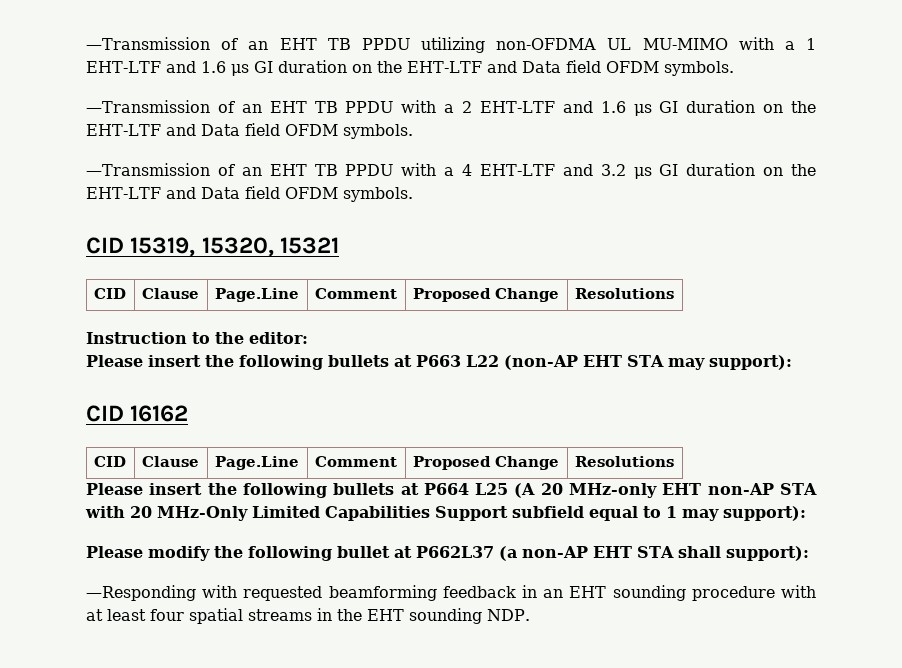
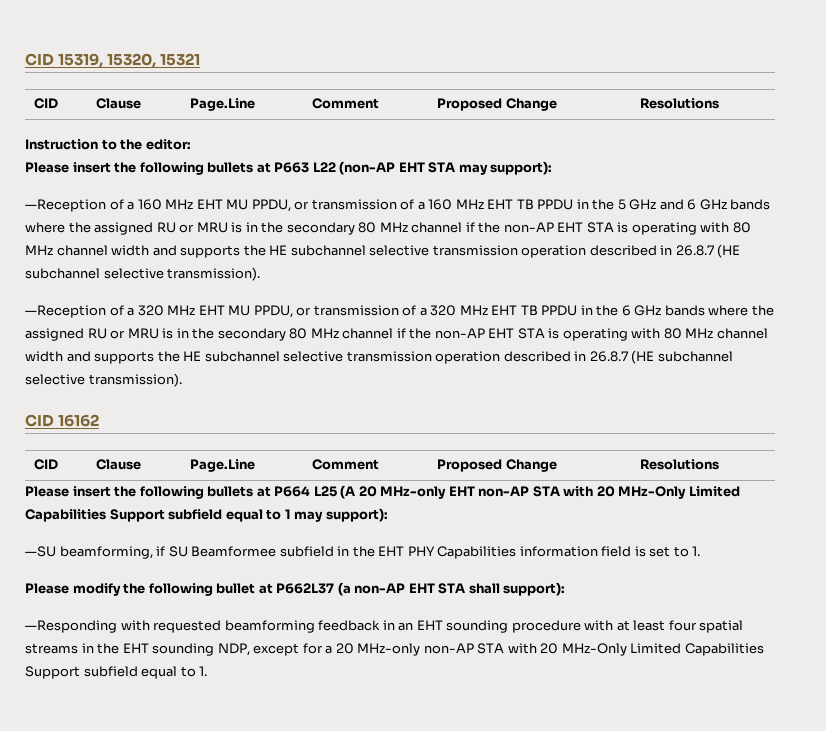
[86,37,816,53] [86,60,734,76] [86,100,816,116] [86,123,413,139] [86,163,816,179] [86,186,413,202] —Transmission of an EHT TB PPDU utilizing non-OFDMA UL MU-MIMO with a 1 EHT-LTF and 1.6 μs GI duration on the EHT-LTF and Data field OFDM symbols. // —Transmission of an EHT TB PPDU with a 2 EHT-LTF and 1.6 μs GI duration on the EHT-LTF and Data field OFDM symbols. // —Transmission of an EHT TB PPDU with a 4 EHT-LTF and 3.2 μs GI duration on the EHT-LTF and Data field OFDM symbols. // -> (25, 59) none
(792, 362) none -> [25,199,771,212] [25,222,751,235] [25,244,741,258] [25,267,261,281] [25,305,774,318] [25,328,768,341] [25,350,733,364] [25,373,182,387] // —Reception of a 160 MHz EHT MU PPDU, or transmission of a 160 MHz EHT TB PPDU in the 5 GHz and 6 GHz bands where the assigned RU or MRU is in the secondary 80 MHz channel if the non-AP EHT STA is operating with 80 MHz channel width and supports the HE subchannel selective transmission operation described in 26.8.7 (HE subchannel selective transmission). // —Reception of a 320 MHz EHT MU PPDU, or transmission of a 320 MHz EHT TB PPDU in the 6 GHz bands where the assigned RU or MRU is in the secondary 80 MHz channel if the non-AP EHT STA is operating with 80 MHz channel width and supports the HE subchannel selective transmission operation described in 26.8.7 (HE subchannel selective transmission).
(806, 513) none -> [25,546,701,559] // —SU beamforming, if SU Beamformee subfield in the EHT PHY Capabilities information field is set to 1.
[487,609,530,621] NDP. -> [217,643,764,656] [25,666,208,679] NDP, except for a 20 MHz-only non-AP STA with 20 MHz-Only Limited Capabilities Support subfield equal to 1.

